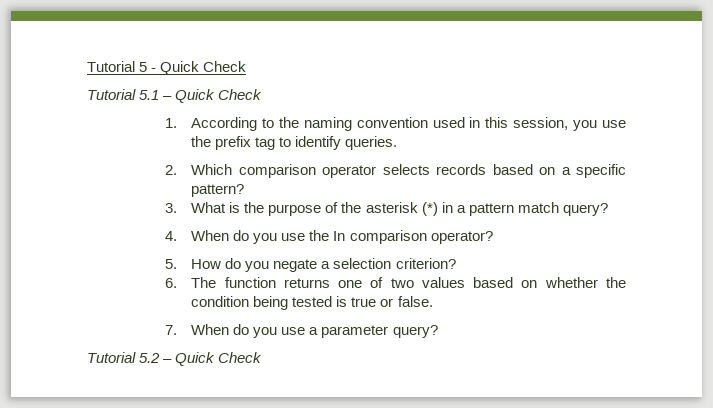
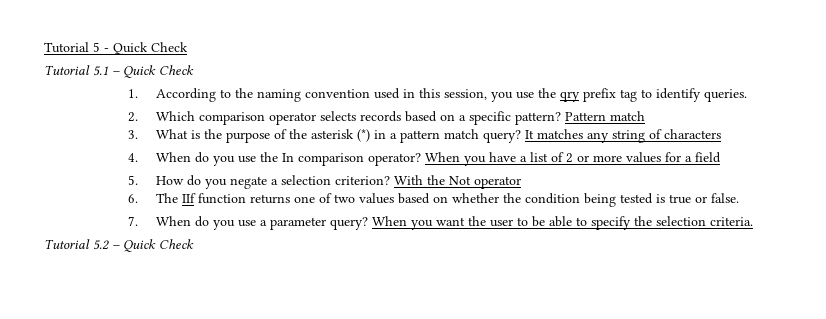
(212, 141) none -> [559,91,580,102] qry
(245, 190) none -> [564,111,645,121] Pattern match
(608, 209) none -> [524,129,721,143] It matches any string of characters
(493, 237) none -> [424,152,721,166] When you have a list of 2 or more values for a field
(456, 263) none -> [393,175,521,189] With the Not operator
(217, 282) none -> [181,193,196,203] IIf
(438, 331) none -> [371,216,753,230] When you want the user to be able to specify the selection criteria.

